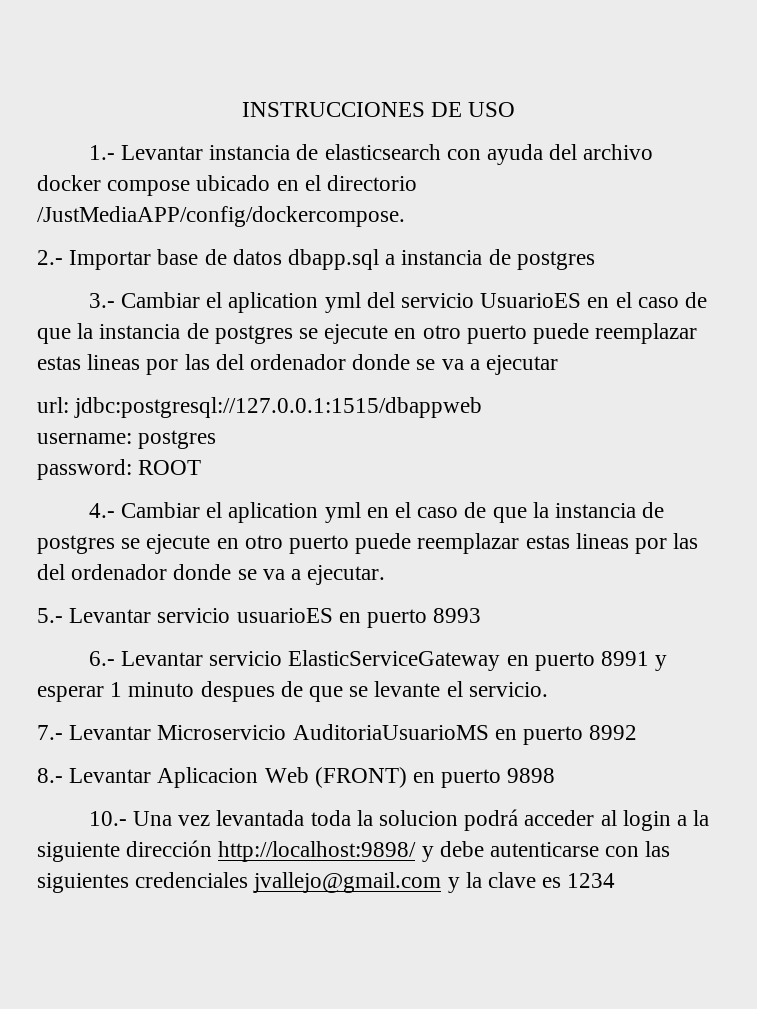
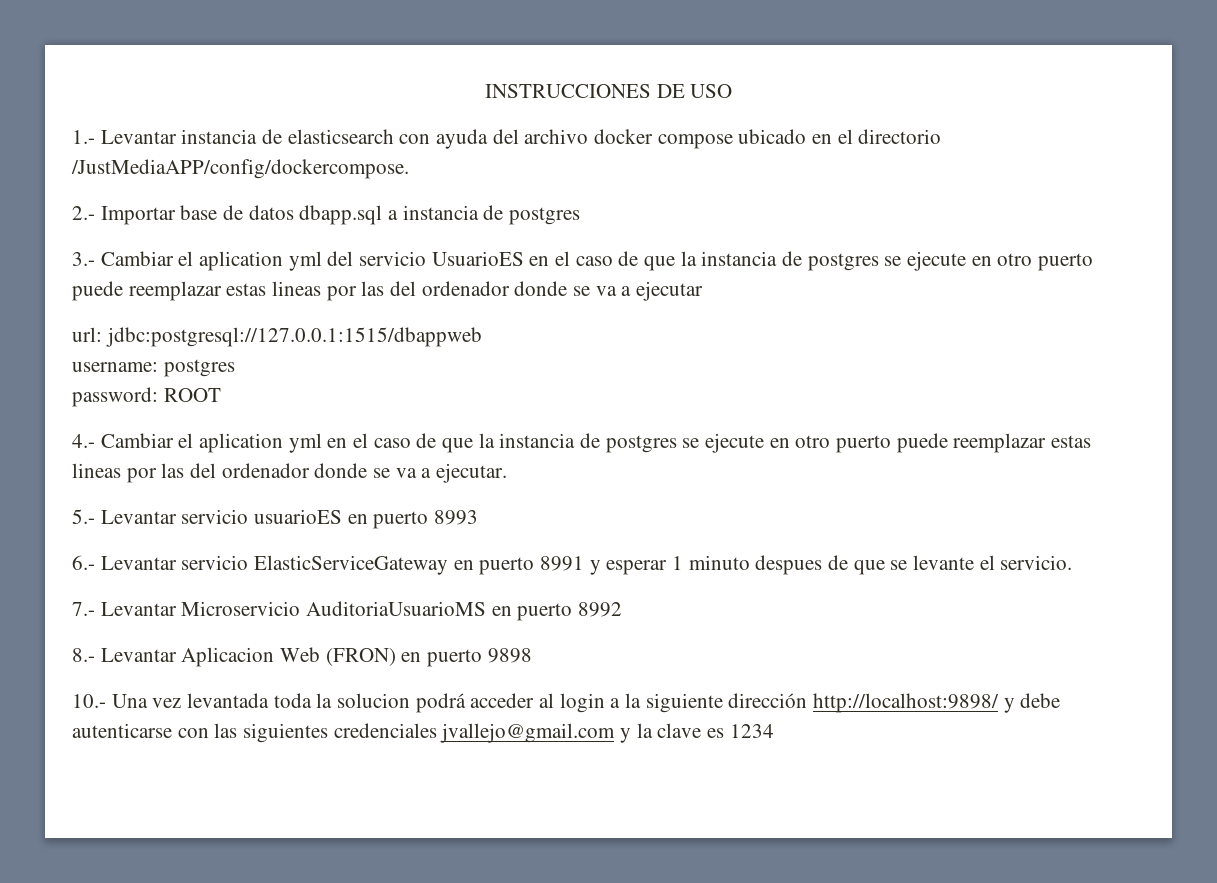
[314,767,407,788] (FRONT) -> [325,648,396,666] (FRON)

